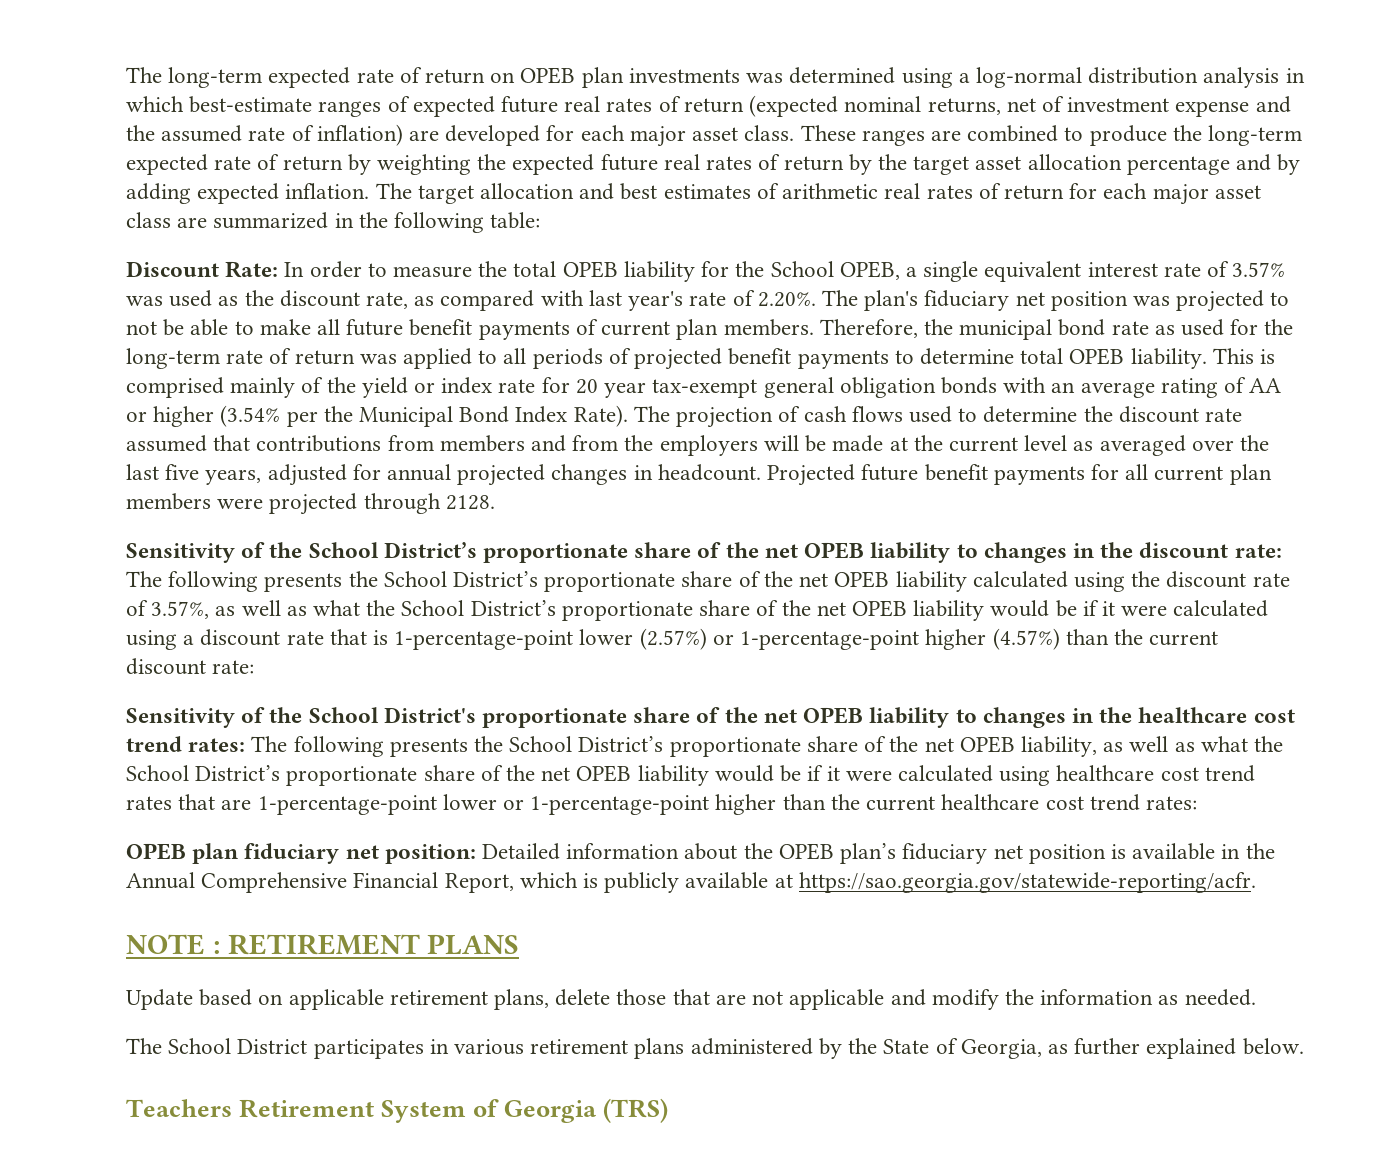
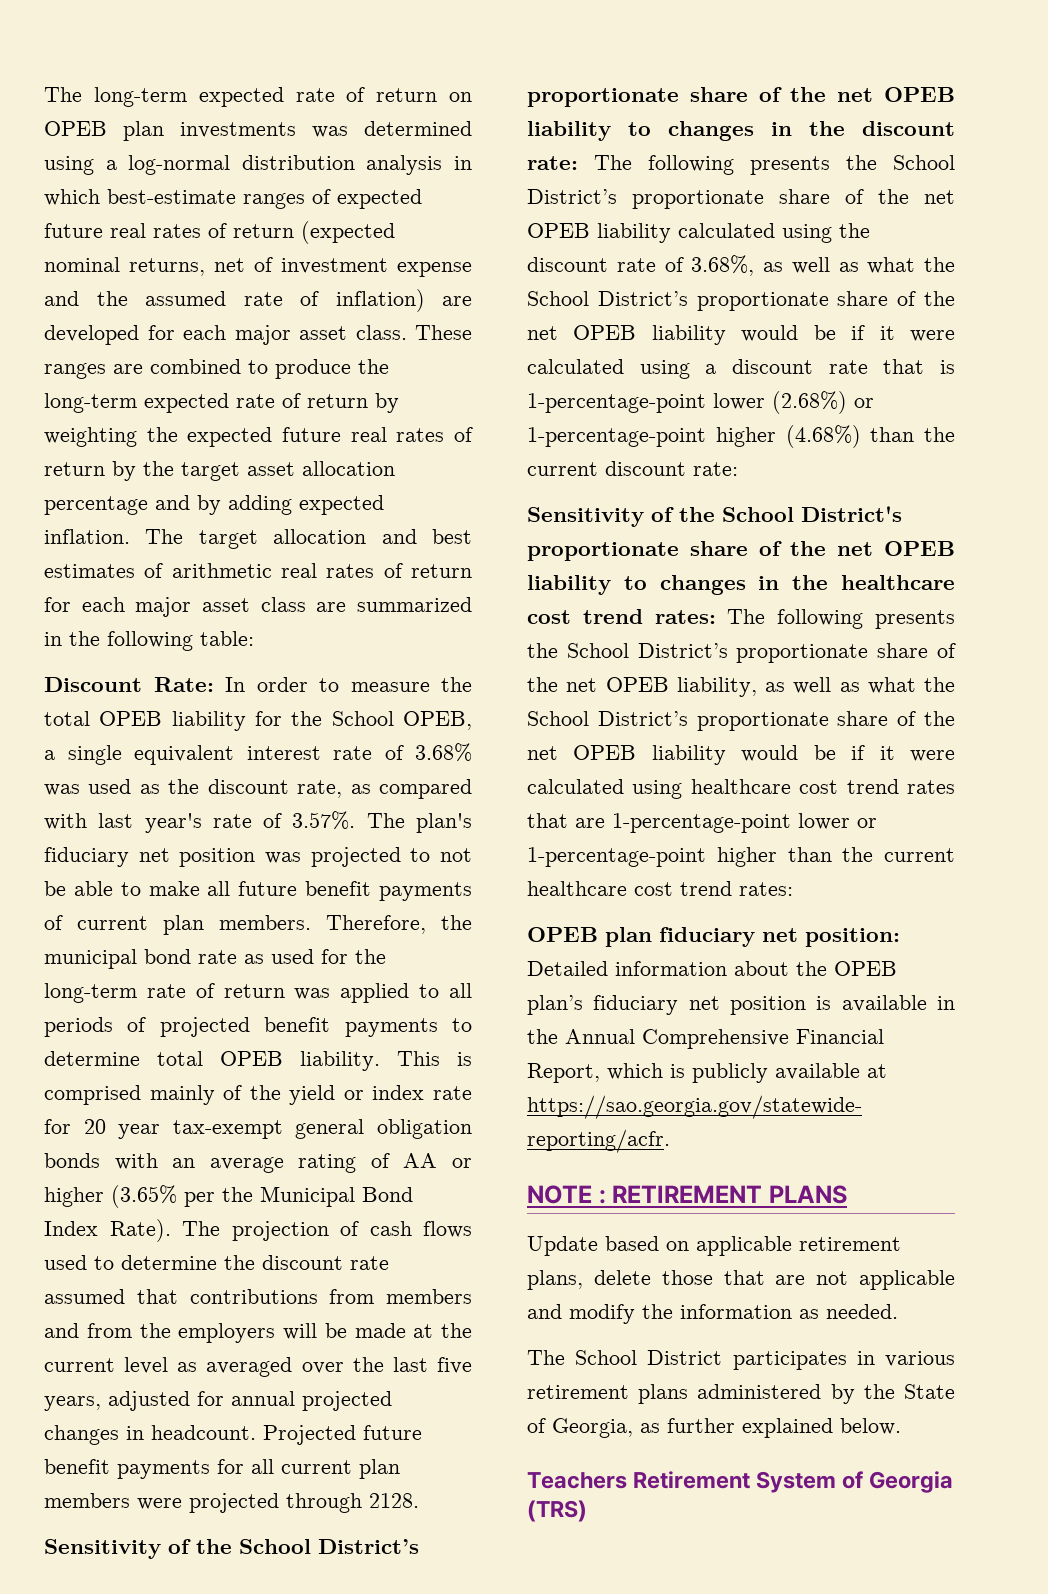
[1232,262,1286,277] 3.57% -> [415,743,472,762] 3.68%
[757,292,816,307] 2.20%. -> [292,811,356,830] 3.57%.
[220,405,281,427] (3.54% -> [111,1185,177,1208] (3.65%
[151,601,210,619] 3.57%, -> [691,255,755,276] 3.68%,
[639,628,1060,650] (2.57%) or 1-percentage‐point higher (4.57%) -> [772,391,874,414] [527,425,861,448] (2.68%) or 1-percentage‐point higher (4.68%)

